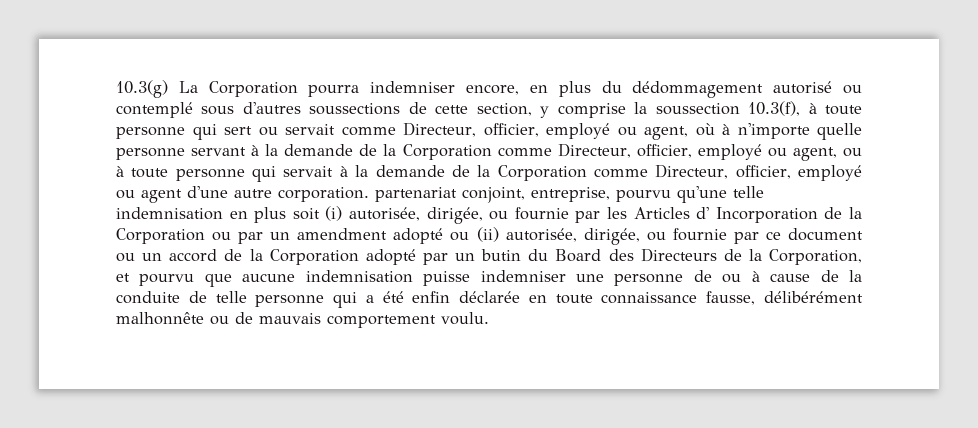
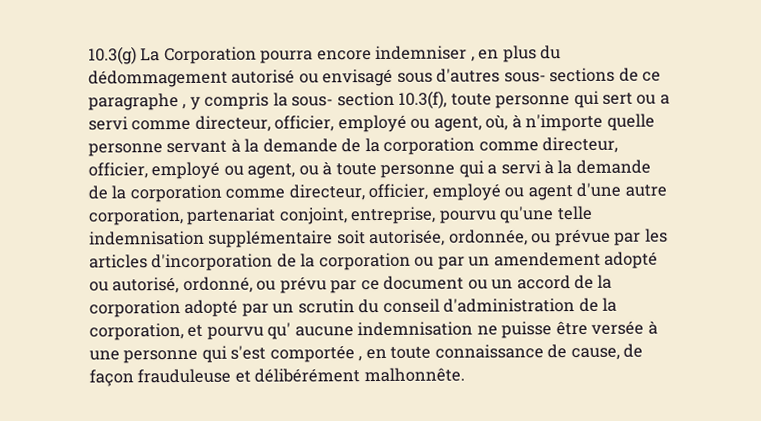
[370,81,520,95] indemniser encore, -> [316,45,475,62] encore indemniser ,
[116,102,193,118] contemplé -> [322,68,394,87] envisagé
[309,101,817,118] soussections de cette section, y comprise la soussection 10.3(f), à -> [503,67,662,83] [88,90,448,111] sous- sections de ce paragraphe , y compris la sous- section 10.3(f),
[285,122,715,140] servait comme Directeur, officier, employé ou agent, où -> [659,94,670,105] [88,114,509,133] a servi comme directeur, officier, employé ou agent, où,
[402,143,631,160] Corporation comme Directeur, -> [383,136,619,155] corporation comme directeur,
[283,164,729,181] servait à la demande de la Corporation comme Directeur, -> [487,159,651,175] [88,184,365,203] a servi à la demande de la corporation comme directeur,
[278,187,369,202] corporation. -> [88,207,184,226] corporation,
[229,206,863,224] [116,228,205,244] en plus soit (i) autorisée, dirigée, ou fournie par les Articles d' Incorporation de la Corporation -> [208,228,668,248] [89,252,411,272] supplémentaire soit autorisée, ordonnée, ou prévue par les articles d'incorporation de la corporation
[297,228,388,240] amendment -> [493,251,601,267] amendement
[476,227,727,245] (ii) autorisée, dirigée, ou fournie -> [112,276,327,294] autorisé, ordonné, ou prévu
[269,249,359,265] Corporation -> [89,300,181,318] corporation
[481,248,862,265] butin du Board des Directeurs de la Corporation, -> [297,297,618,314] [89,322,184,341] scrutin du conseil d'administration de la corporation,
[204,273,232,287] que -> [267,322,292,340] qu'
[423,270,863,286] [116,291,863,308] [116,312,489,328] puisse indemniser une personne de ou à cause de la conduite de telle personne qui a été enfin déclarée en toute connaissance fausse, délibérément malhonnête ou de mauvais comportement voulu. -> [476,320,658,339] [89,343,644,364] [89,367,465,387] ne puisse être versée à une personne qui s'est comportée , en toute connaissance de cause, de façon frauduleuse et délibérément malhonnête.

